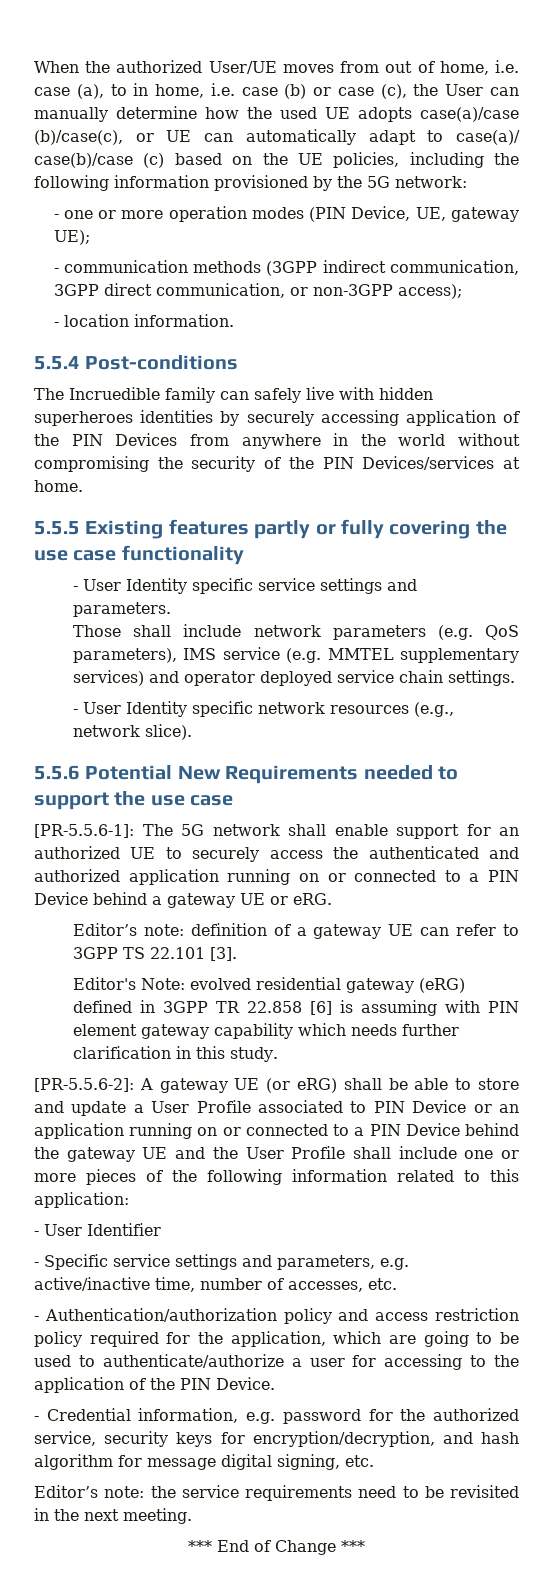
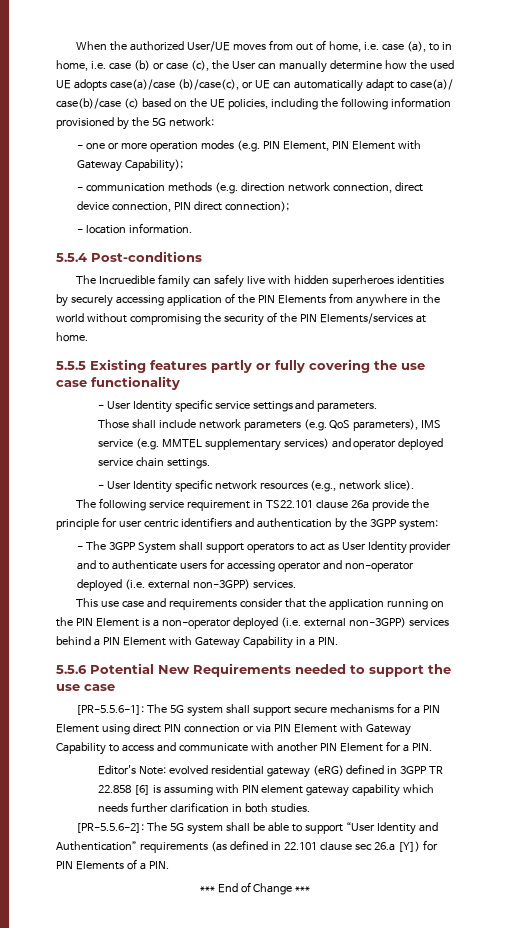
[309,206,519,222] [53,230,90,245] [53,260,519,276] [53,283,462,299] (PIN Device, UE, gateway UE); // - communication methods (3GPP indirect communication, 3GPP direct communication, or non-3GPP access); -> [236,140,421,152] [76,159,183,172] [76,182,423,194] [76,201,289,212] (e.g. PIN Element, PIN Element with Gateway Capability); // - communication methods (e.g. direction network connection, direct device connection, PIN direct connection);
[115,433,178,446] Devices -> [277,295,326,304] Elements
[362,456,495,470] Devices/services -> [319,313,413,324] Elements/services
(193, 732) none -> [76,498,429,511] [56,517,438,531] [76,541,452,554] [76,559,414,572] [76,579,296,592] [76,598,444,610] [56,617,449,630] [56,636,338,649] // The following service requirement in TS22.101 clause 26a provide the principle for user centric identifiers and authentication by the 3GPP system: // - The 3GPP System shall support operators to act as User Identity provider and to authenticate users for accessing operator and non-operator deployed (i.e. external non-3GPP) services. // This use case and requirements consider that the application running on the PIN Element is a non-operator deployed (i.e. external non-3GPP) services behind a PIN Element with Gateway Capability in a PIN.
[212,824,519,839] [34,846,519,862] [34,869,519,885] [34,892,332,908] [73,923,519,939] [73,947,238,961] network shall enable support for an authorized UE to securely access the authenticated and authorized application running on or connected to a PIN Device behind a gateway UE or eRG. // Editor’s note: definition of a gateway UE can refer to 3GPP TS 22.101 [3]. -> [187,703,440,717] [56,723,411,736] [56,741,432,755] system shall support secure mechanisms for a PIN Element using direct PIN connection or via PIN Element with Gateway Capability to access and communicate with another PIN Element for a PIN.
[196,1046,279,1062] this study. -> [244,803,310,813] both studies.
[139,1078,520,1093] [34,1100,519,1116] [34,1123,519,1139] [34,1146,519,1162] [34,1169,519,1185] [34,1192,129,1208] [34,1223,161,1236] [34,1254,409,1270] [34,1277,397,1292] [34,1308,519,1324] [34,1331,519,1347] [34,1354,519,1370] [34,1377,275,1393] [34,1408,519,1424] [34,1431,519,1447] [34,1454,374,1470] [34,1485,519,1501] [34,1508,192,1524] A gateway UE (or eRG) shall be able to store and update a User Profile associated to PIN Device or an application running on or connected to a PIN Device behind the gateway UE and the User Profile shall include one or more pieces of the following information related to this application: // - User Identifier // - Specific service settings and parameters, e.g. active/inactive time, number of accesses, etc. // - Authentication/authorization policy and access restriction policy required for the application, which are going to be used to authenticate/authorize a user for accessing to the application of the PIN Device. // - Credential information, e.g. password for the authorized service, security keys for encryption/decryption, and hash algorithm for message digital signing, etc. // Editor’s note: the service requirements need to be revisited in the next meeting. -> [147,822,438,835] [56,840,438,853] [56,859,169,870] The 5G system shall be able to support “User Identity and Authentication” requirements (as defined in 22.101 clause sec 26.a [Y]) for PIN Elements of a PIN.

